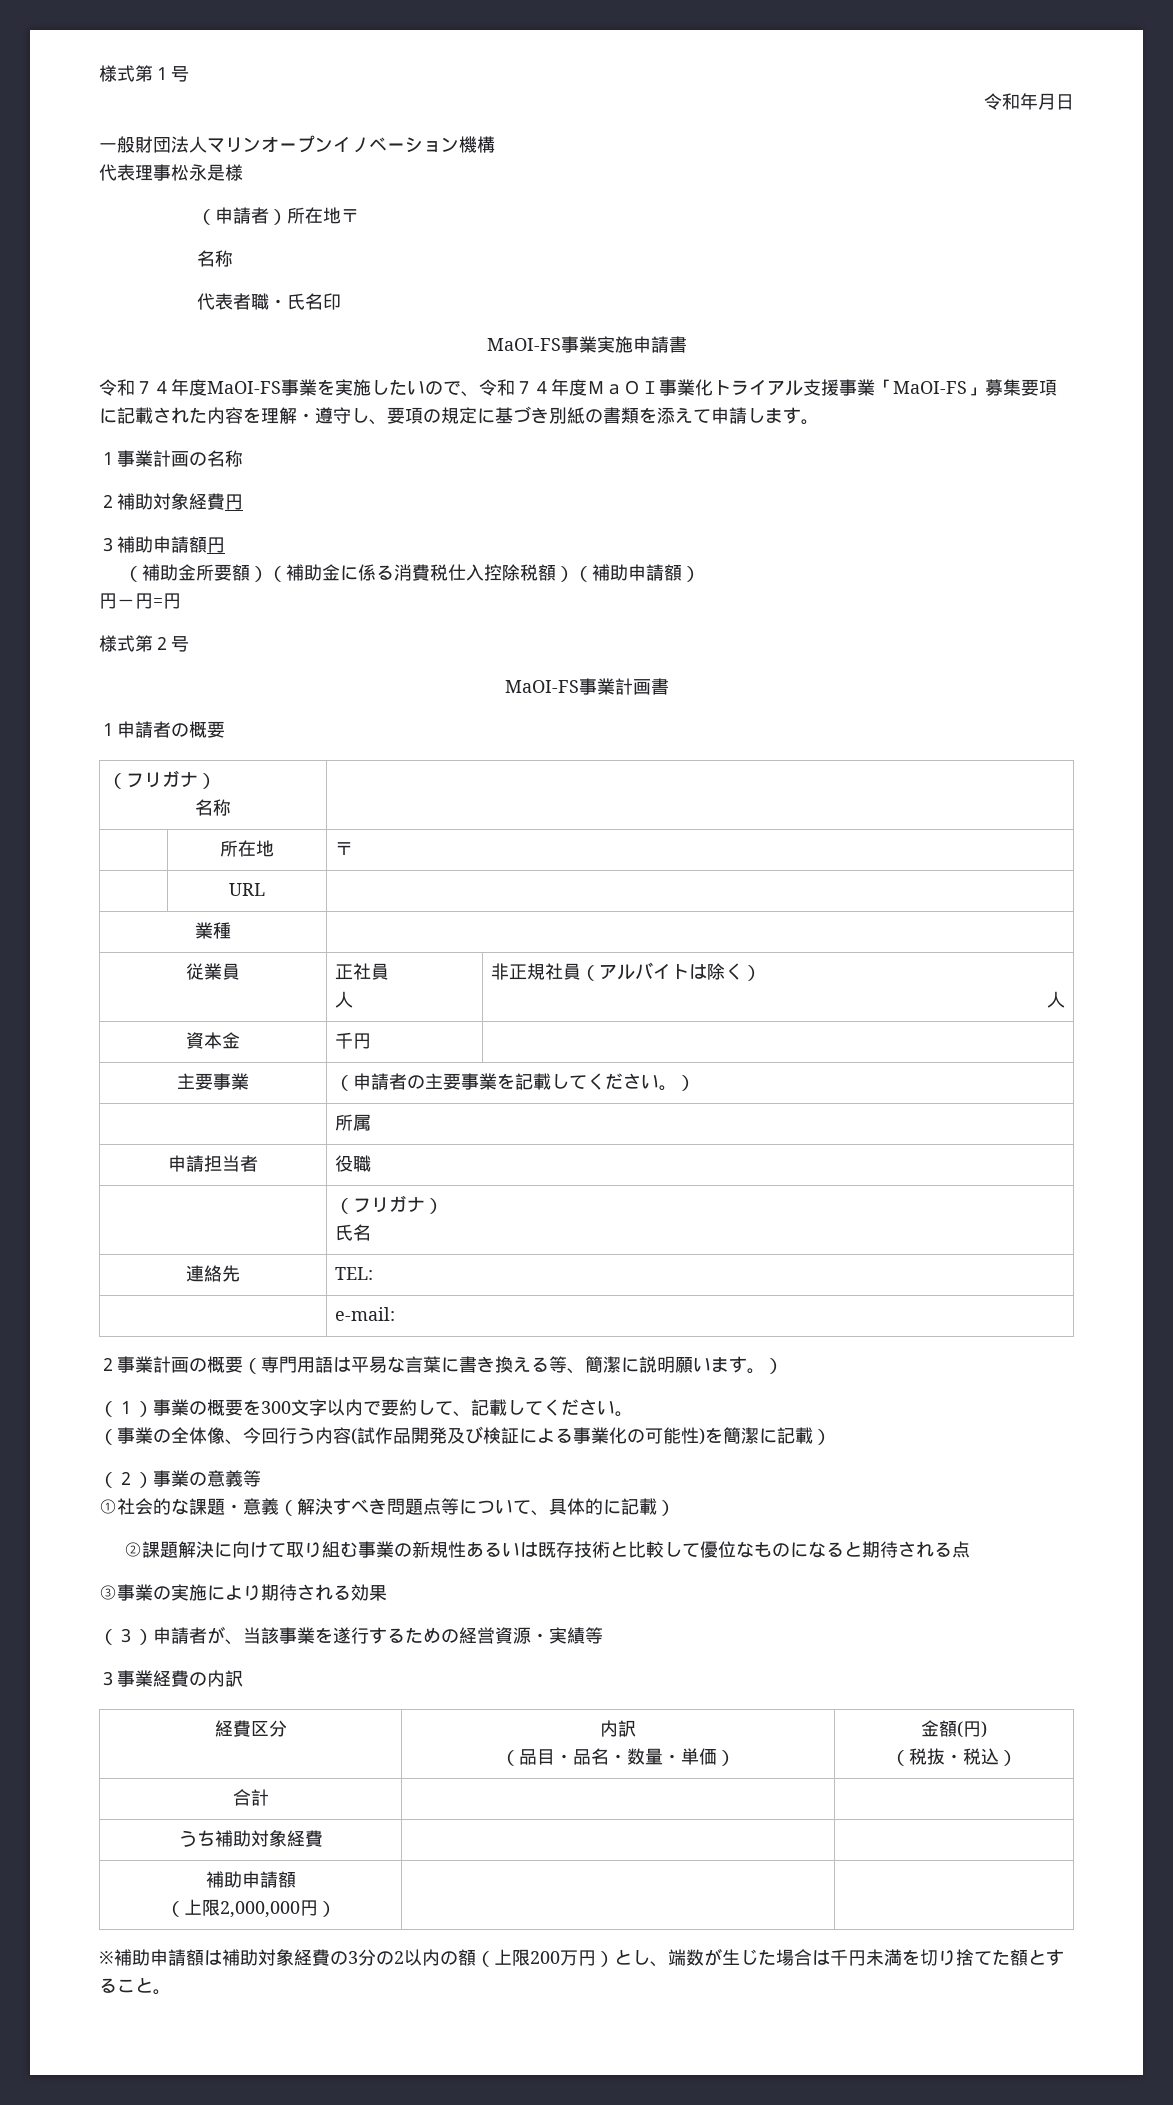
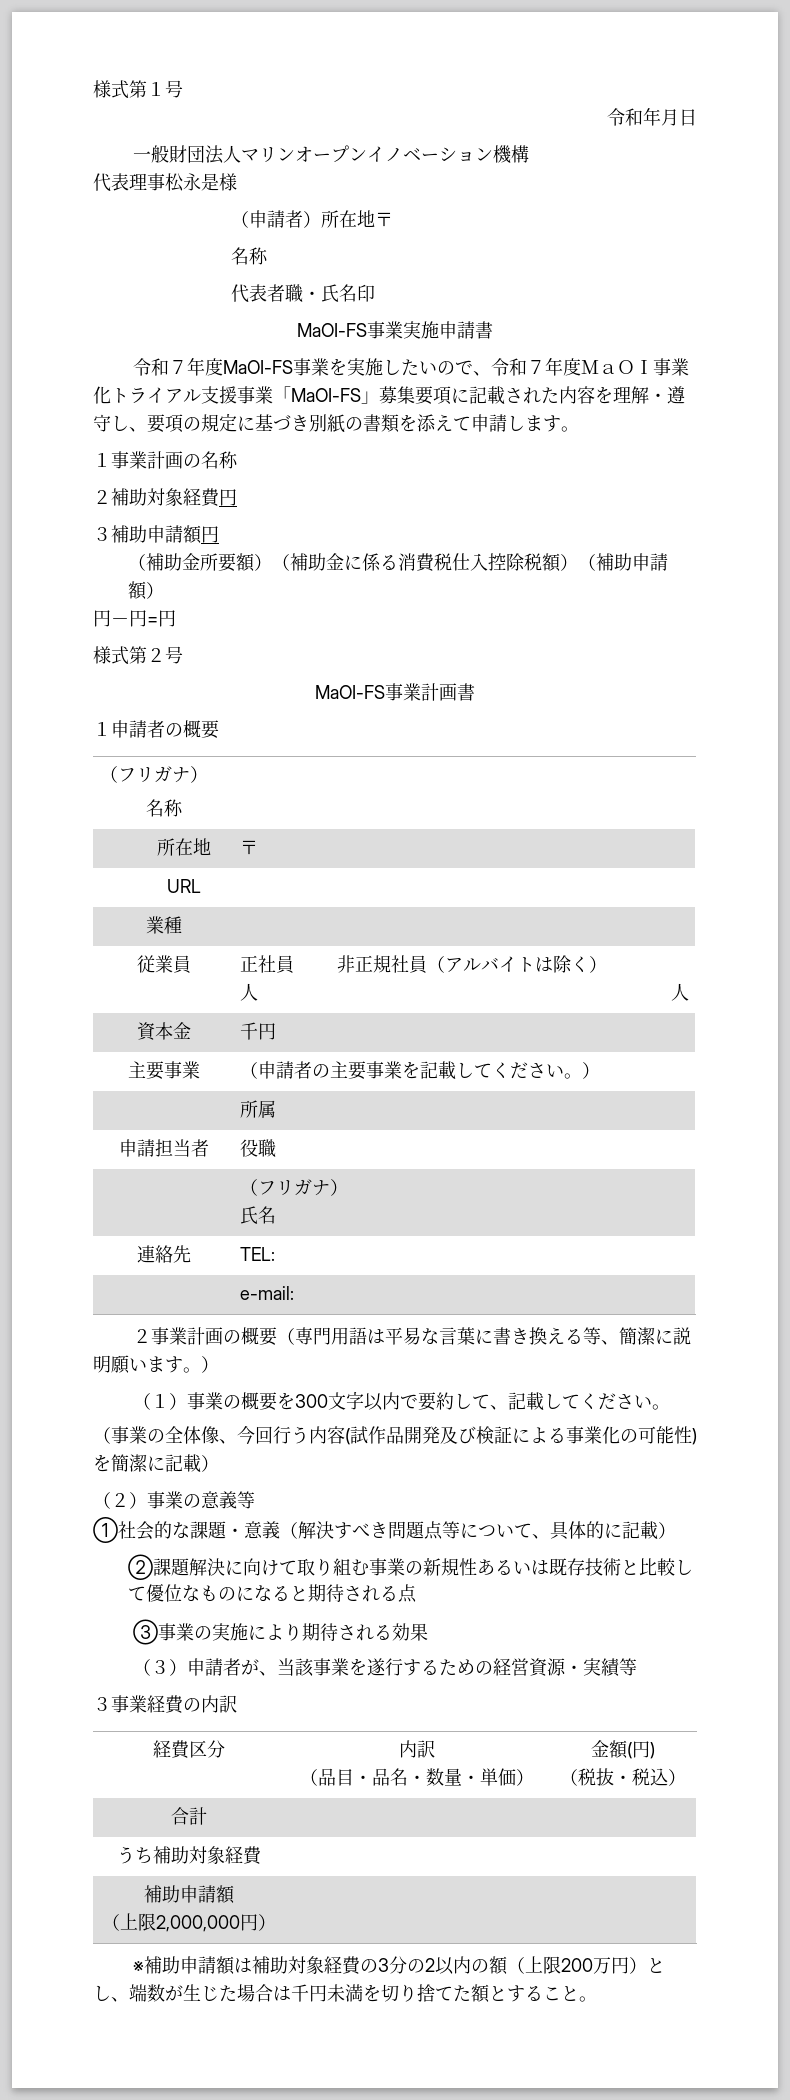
[153,381,171,394] ４ -> (187, 367) none
[533,381,551,394] ４ -> (545, 367) none

